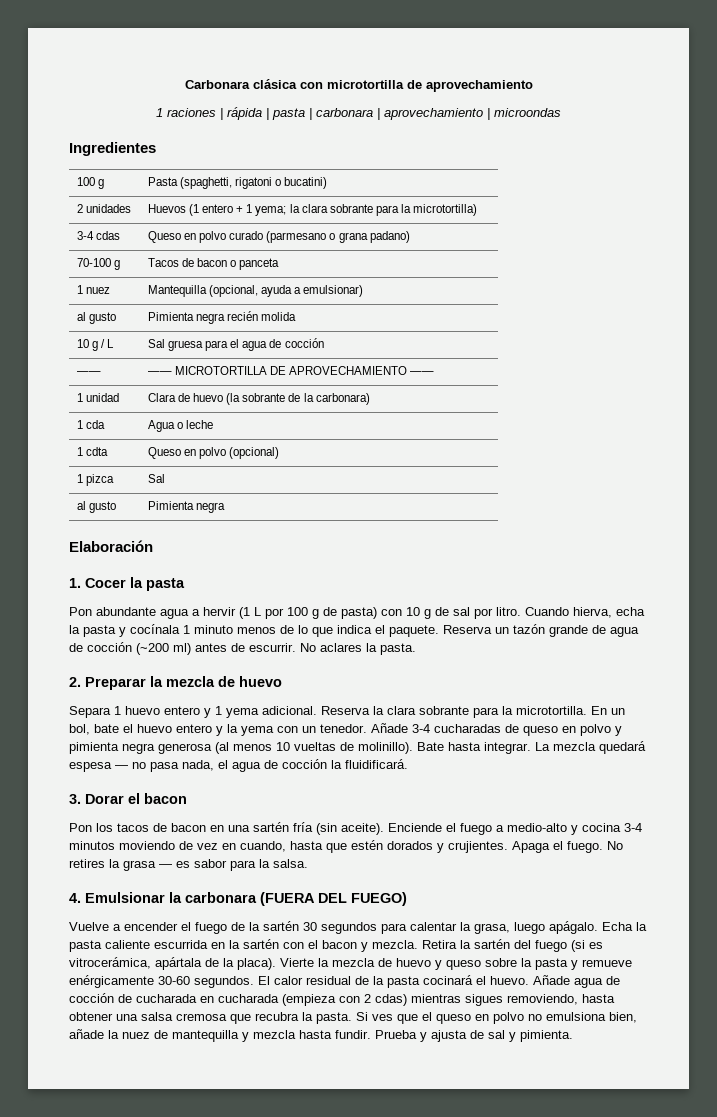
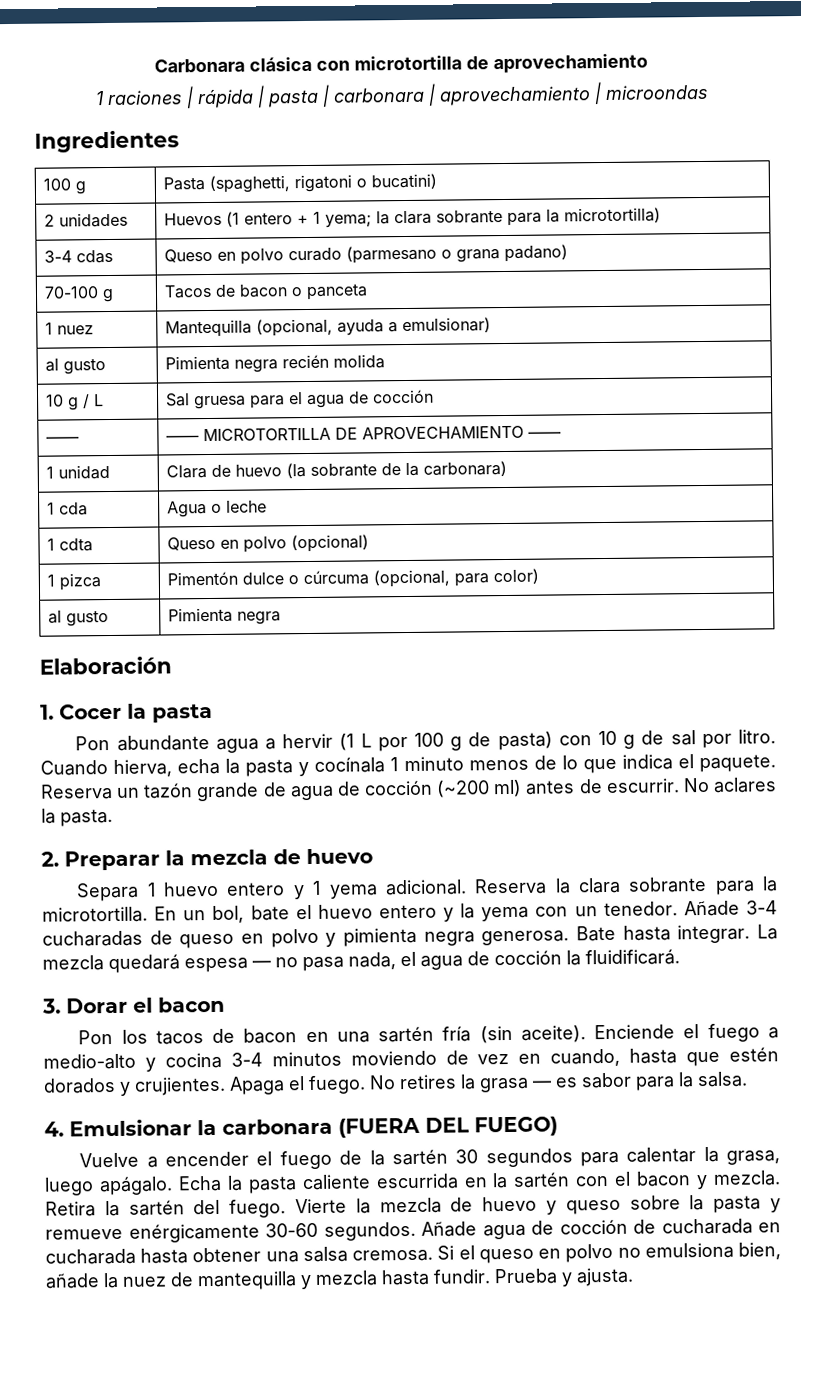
[147,474,165,483] Sal -> [167,568,540,588] Pimentón dulce o cúrcuma (opcional, para color)
[158,742,413,754] generosa (al menos 10 vueltas de molinillo). -> [481,930,570,946] generosa.
[535,940,603,952] [69,957,276,970] fuego (si es vitrocerámica, apártala de la placa). -> [229,1199,287,1218] fuego.
[258,975,529,988] El calor residual de la pasta cocinará el huevo. -> (416, 1231) none
[282,994,615,1006] [69,1012,418,1024] (empieza con 2 cdas) mientras sigues removiendo, hasta obtener una salsa cremosa que recubra la pasta. Si ves que -> [140,1245,455,1264] hasta obtener una salsa cremosa. Si
[431,1030,573,1042] ajusta de sal y pimienta. -> [576,1267,634,1287] ajusta.

